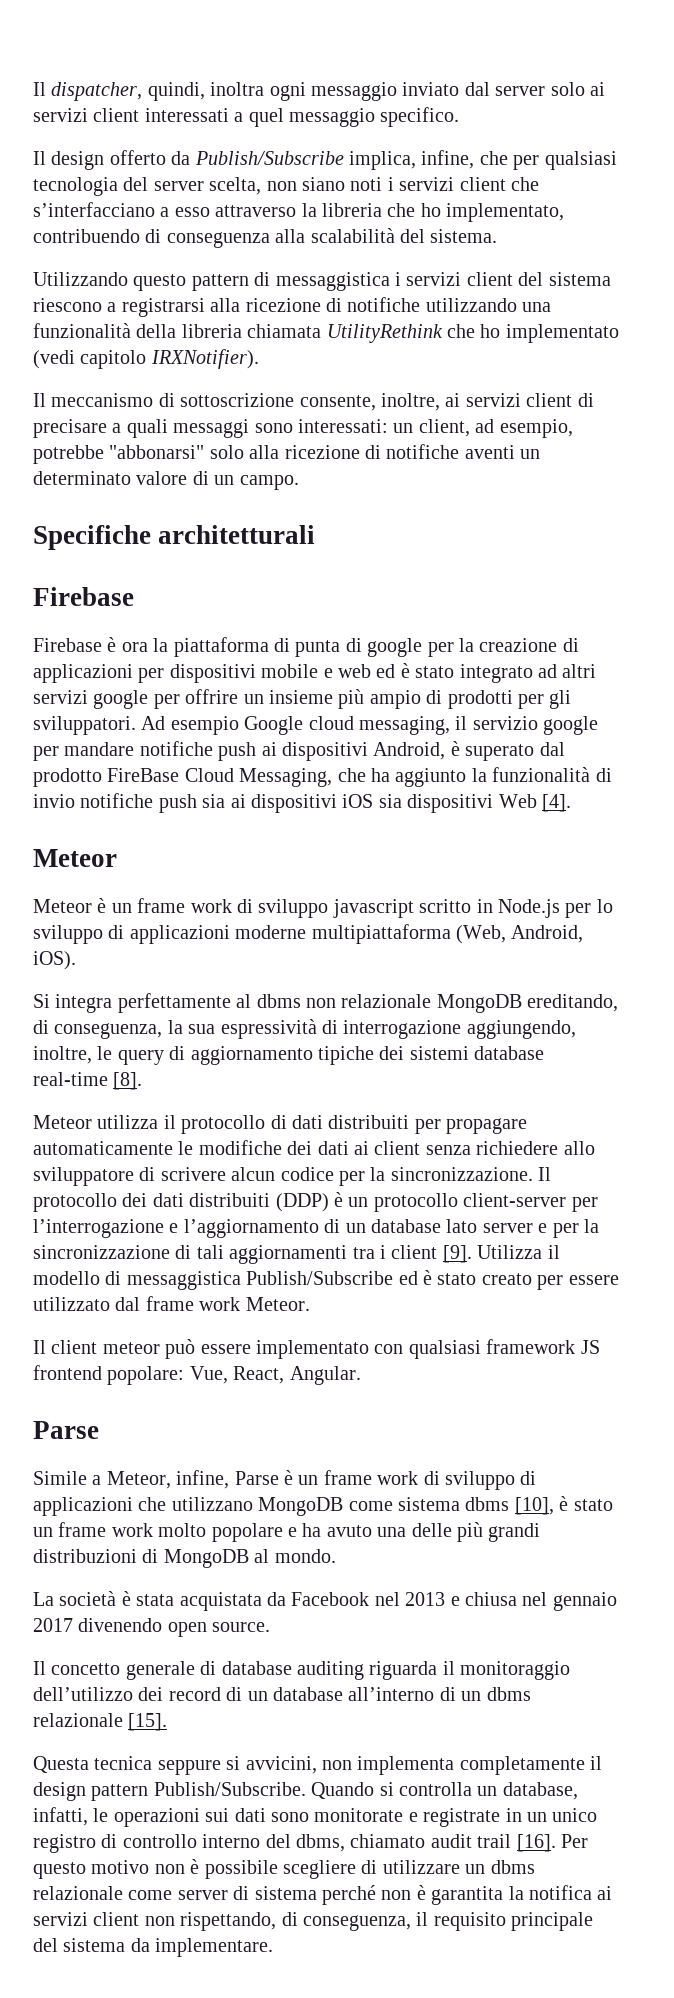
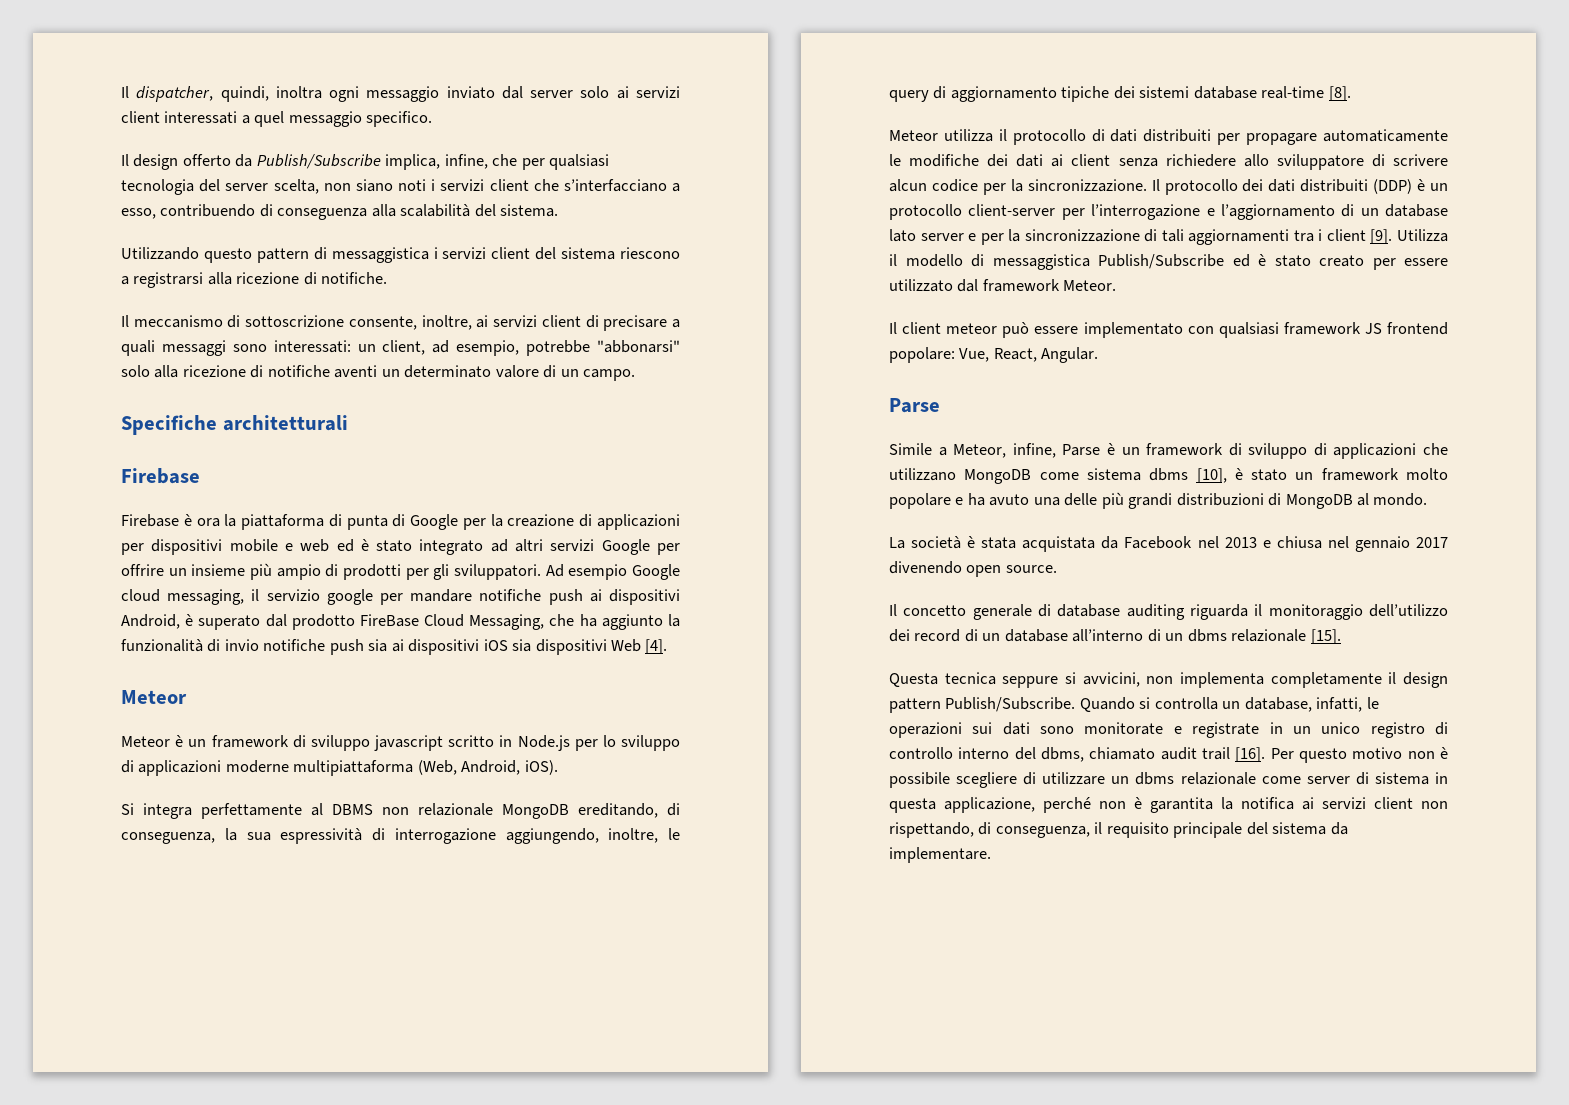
[174,203,565,222] esso attraverso la libreria che ho implementato, -> [121,208,156,219] esso,
[347,297,552,312] [33,323,619,343] [33,349,259,369] notifiche utilizzando una funzionalità della libreria chiamata UtilityRethink che ho implementato (vedi capitolo IRXNotifier). -> [321,272,388,284] notifiche.
[367,638,423,657] google -> [410,514,459,530] Google
[93,690,149,709] google -> [601,539,650,555] Google
[137,898,232,913] frame work -> [211,735,289,748] framework
[256,994,301,1008] dbms -> [332,804,373,815] DBMS
[145,1296,241,1311] frame work -> [982,279,1060,292] framework
[323,1470,419,1485] frame work -> [1146,443,1224,456] framework
[58,1522,153,1537] frame work -> [1321,468,1399,481] framework
(317, 1893) none -> [1435,772,1448,784] [889,797,1035,813] in questa applicazione,

